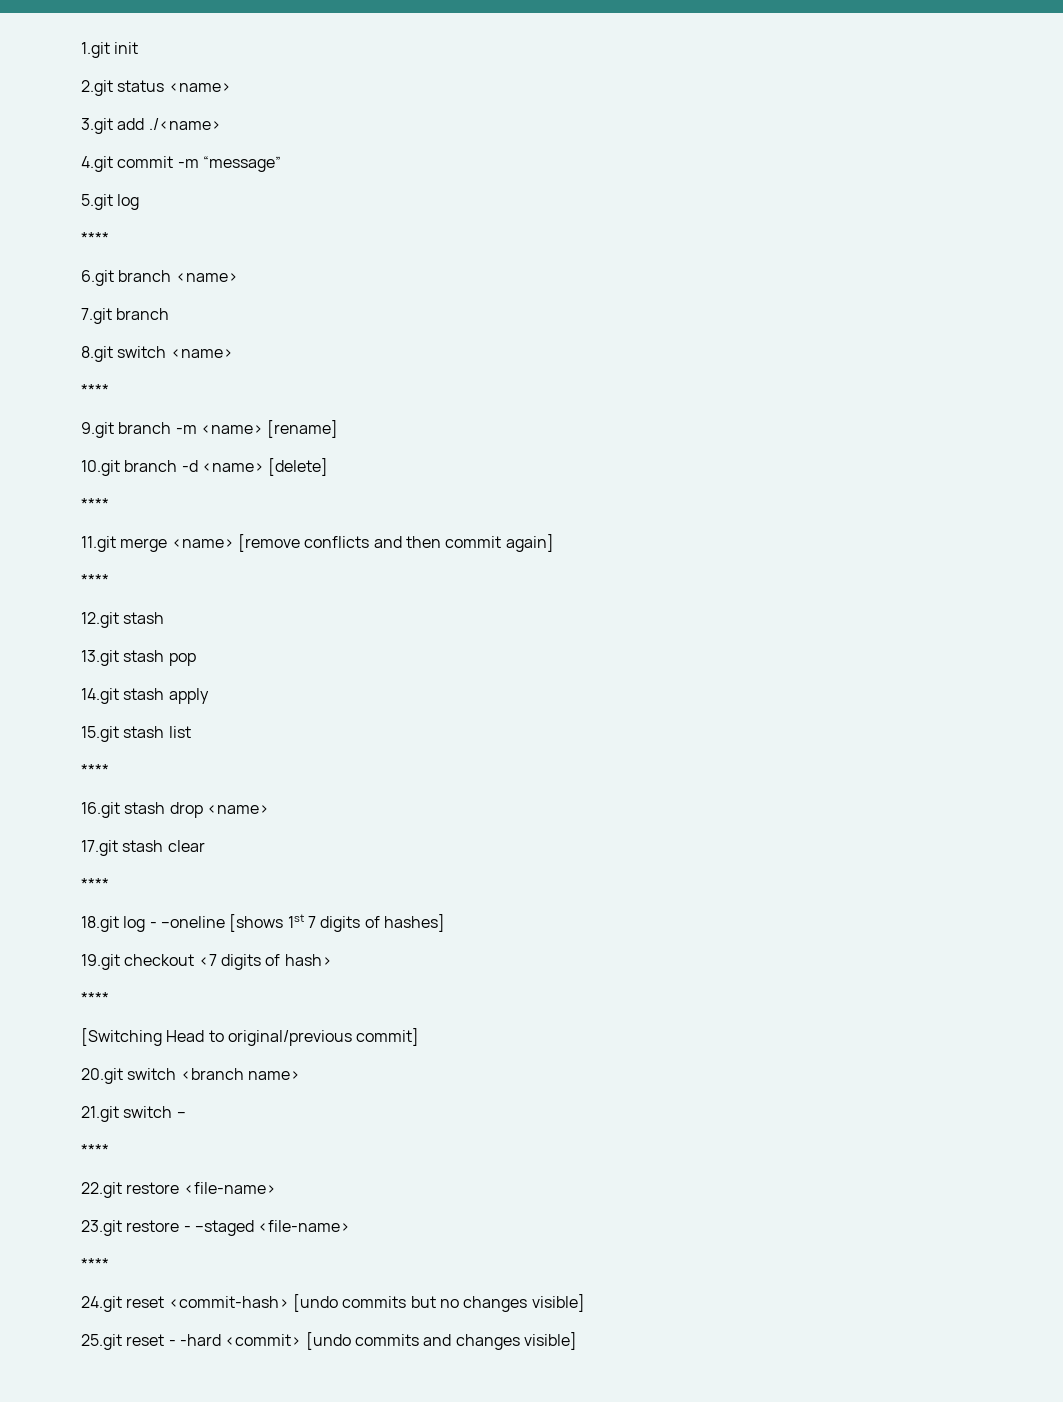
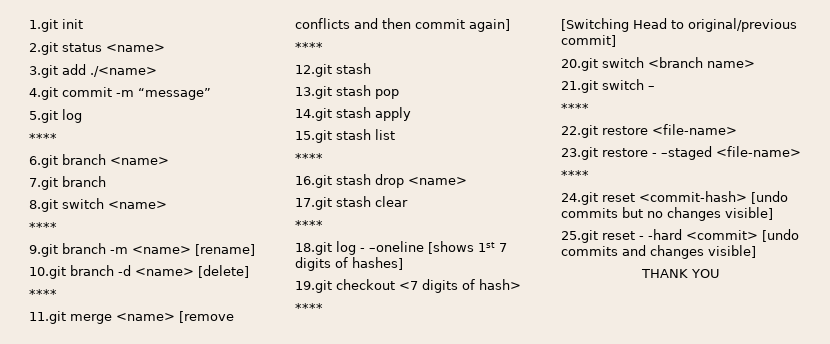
(577, 1341) none -> [641,269,720,278] // THANK YOU

